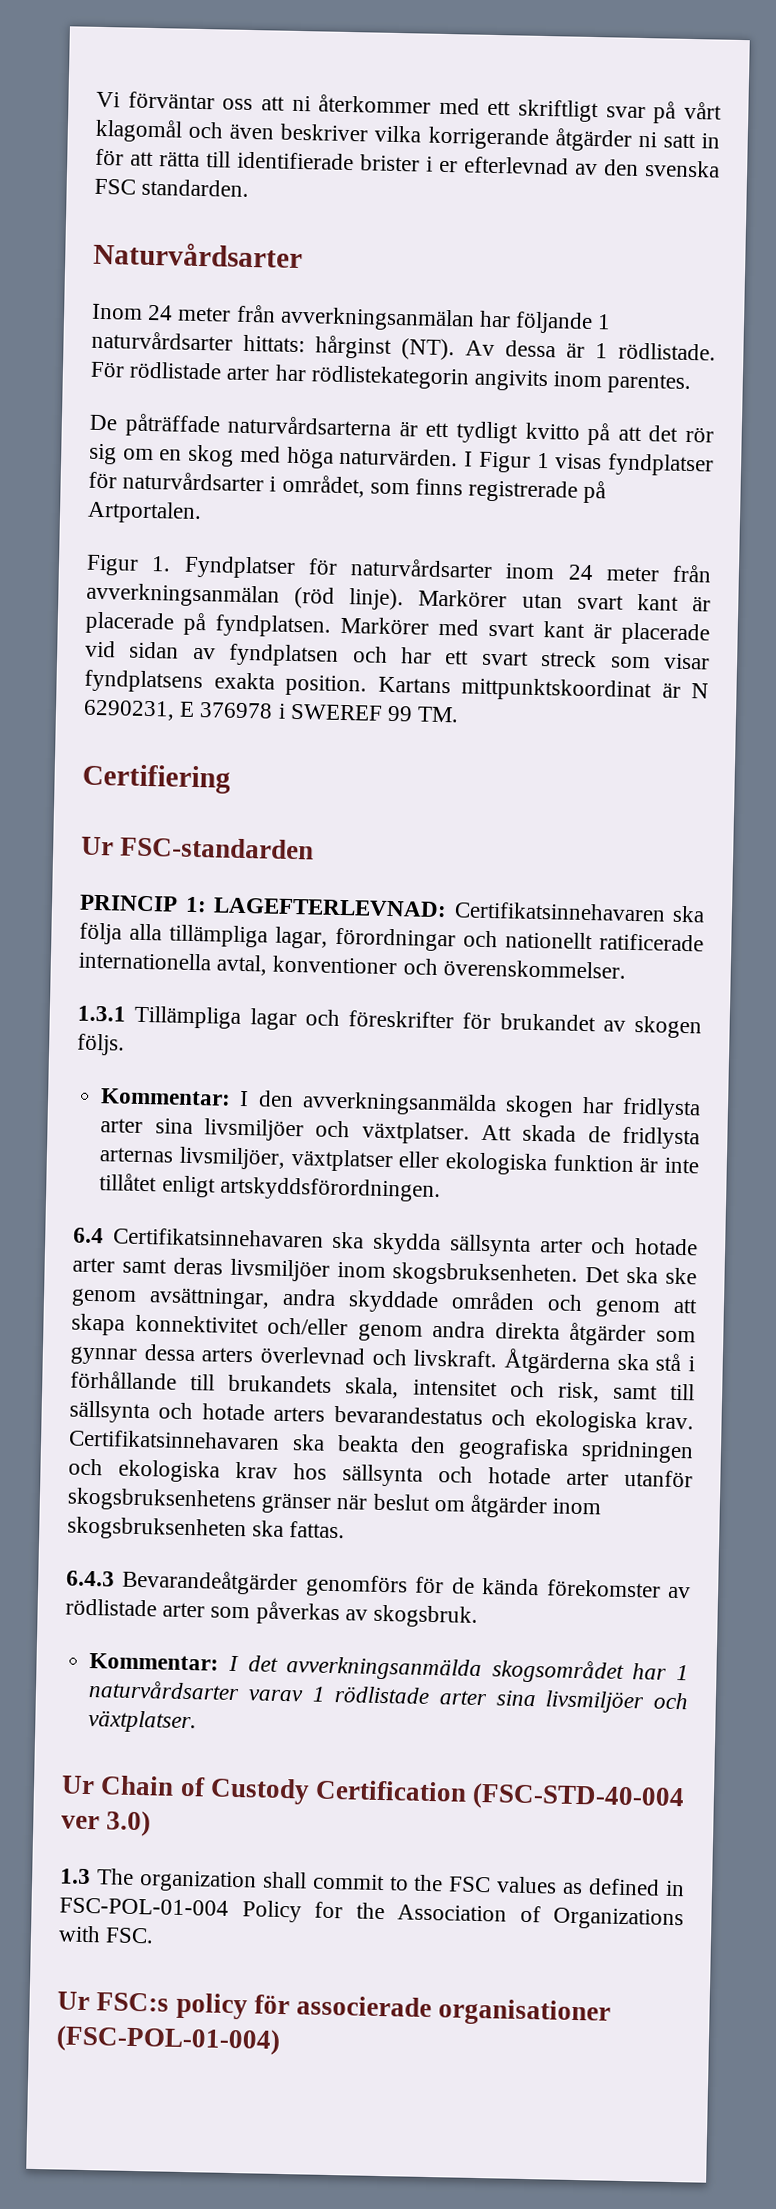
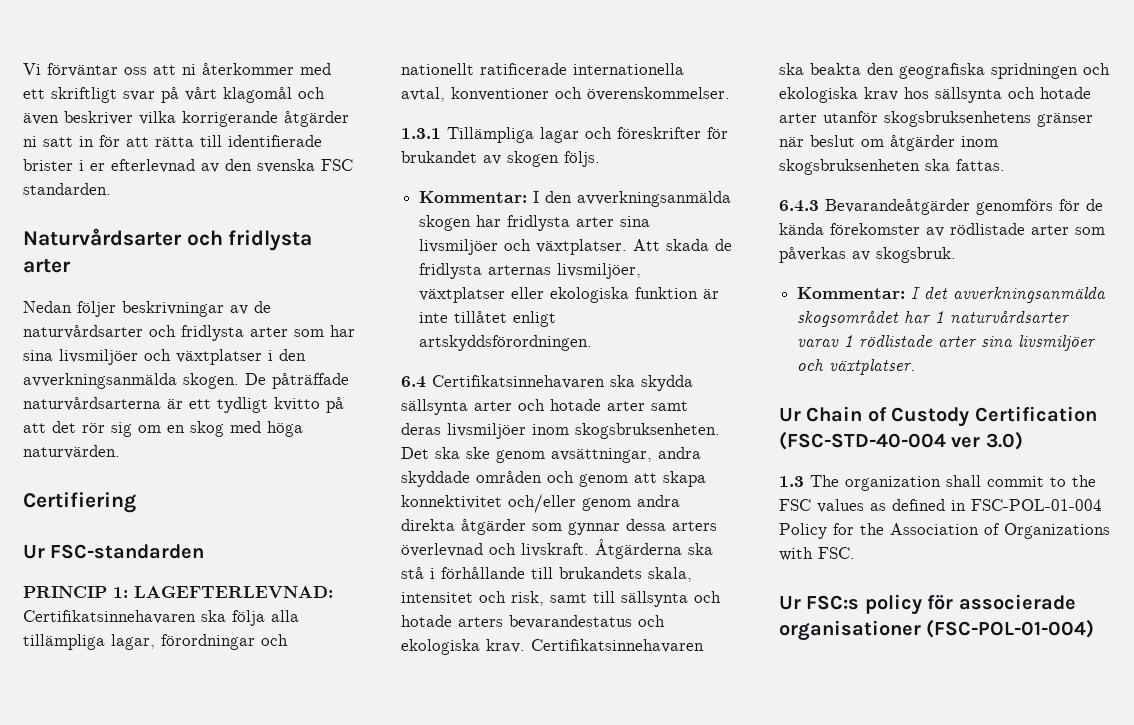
[91,303,612,335] [91,330,716,361] [90,361,692,395] // Inom 24 meter från avverkningsanmälan har följande 1 naturvårdsarter hittats: hårginst (NT). Av dessa är 1 rödlistade. För rödlistade arter har rödlistekategorin angivits inom parentes. // -> [186,230,313,251] [23,259,71,273] [23,301,271,317] [23,325,355,341] [23,349,306,365] [23,373,239,389] och fridlysta arter // Nedan följer beskrivningar av de naturvårdsarter och fridlysta arter som har sina livsmiljöer och växtplatser i den avverkningsanmälda skogen.
[464,451,714,477] [88,471,607,504] [87,500,202,525] [86,554,712,583] [86,582,711,612] [85,611,710,646] [85,640,710,670] [84,669,709,703] [83,699,460,723] I Figur 1 visas fyndplatser för naturvårdsarter i området, som finns registrerade på Artportalen. // Figur 1. Fyndplatser för naturvårdsarter inom 24 meter från avverkningsanmälan (röd linje). Markörer utan svart kant är placerade på fyndplatsen. Markörer med svart kant är placerade vid sidan av fyndplatsen och har ett svart streck som visar fyndplatsens exakta position. Kartans mittpunktskoordinat är N 6290231, E 376978 i SWEREF 99 TM. -> (120, 452) none

